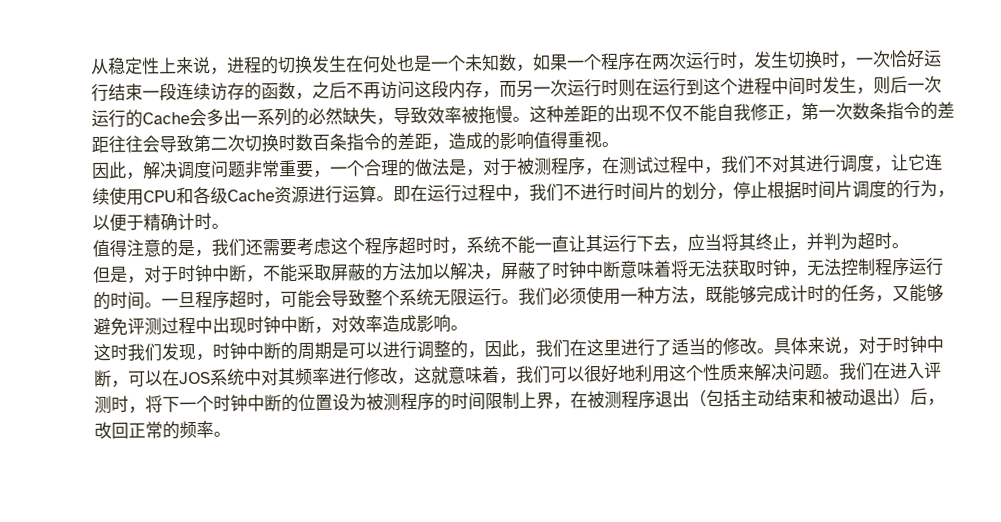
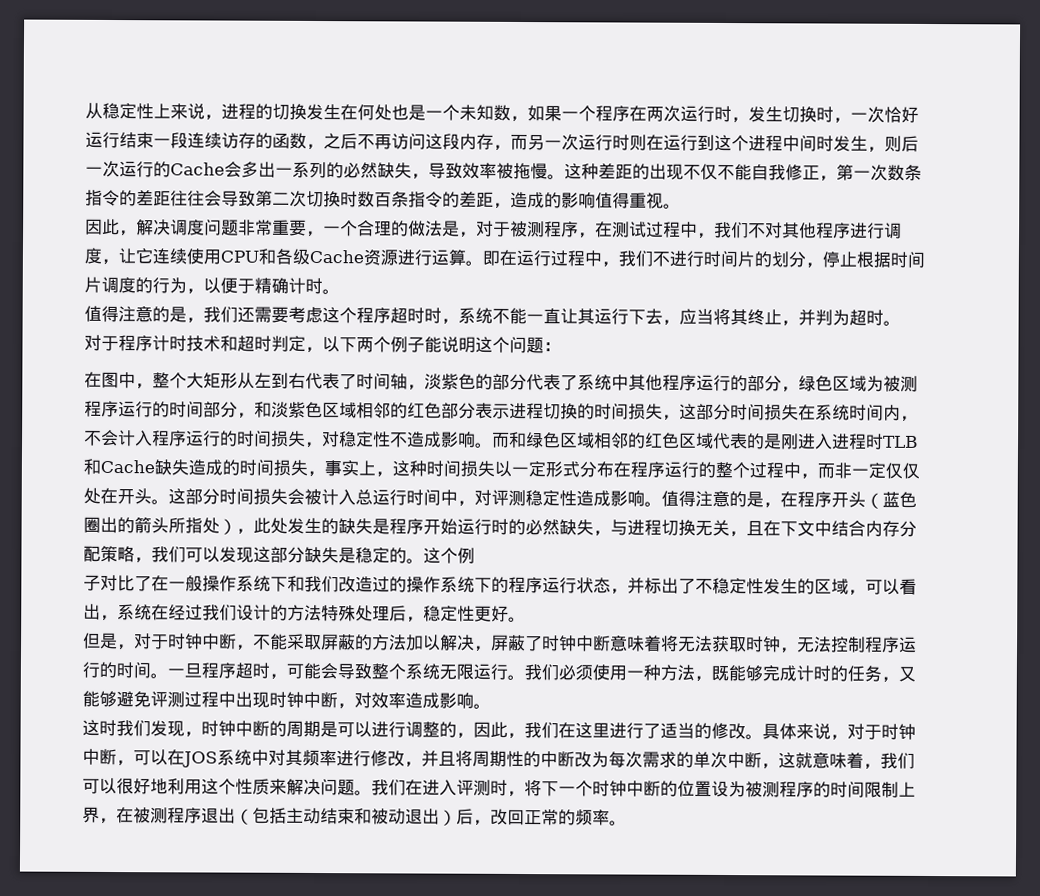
(807, 164) none -> [799,222,851,239] 他程序
(909, 246) none -> [84,334,561,354] [84,371,918,393] [84,400,918,422] [84,429,919,450] [83,458,920,480] [83,487,917,509] [83,516,917,538] [83,545,475,564] [83,574,917,596] [83,603,526,623] // 对于程序计时技术和超时判定，以下两个例子能说明这个问题： // 在图中，整个大矩形从左到右代表了时间轴，淡紫色的部分代表了系统中其他程序运行的部分，绿色区域为被测程序运行的时间部分，和淡紫色区域相邻的红色部分表示进程切换的时间损失，这部分时间损失在系统时间内，不会计入程序运行的时间损失，对稳定性不造成影响。而和绿色区域相邻的红色区域代表的是刚进入进程时TLB和Cache缺失造成的时间损失，事实上，这种时间损失以一定形式分布在程序运行的整个过程中，而非一定仅仅处在开头。这部分时间损失会被计入总运行时间中，对评测稳定性造成影响。值得注意的是，在程序开头（蓝色圈出的箭头所指处），此处发生的缺失是程序开始运行时的必然缺失，与进程切换无关，且在下文中结合内存分配策略，我们可以发现这部分缺失是稳定的。这个例 // 子对比了在一般操作系统下和我们改造过的操作系统下的程序运行状态，并标出了不稳定性发生的区域，可以看出，系统在经过我们设计的方法特殊处理后，稳定性更好。
(415, 381) none -> [421,750,779,770] 并且将周期性的中断改为每次需求的单次中断，

